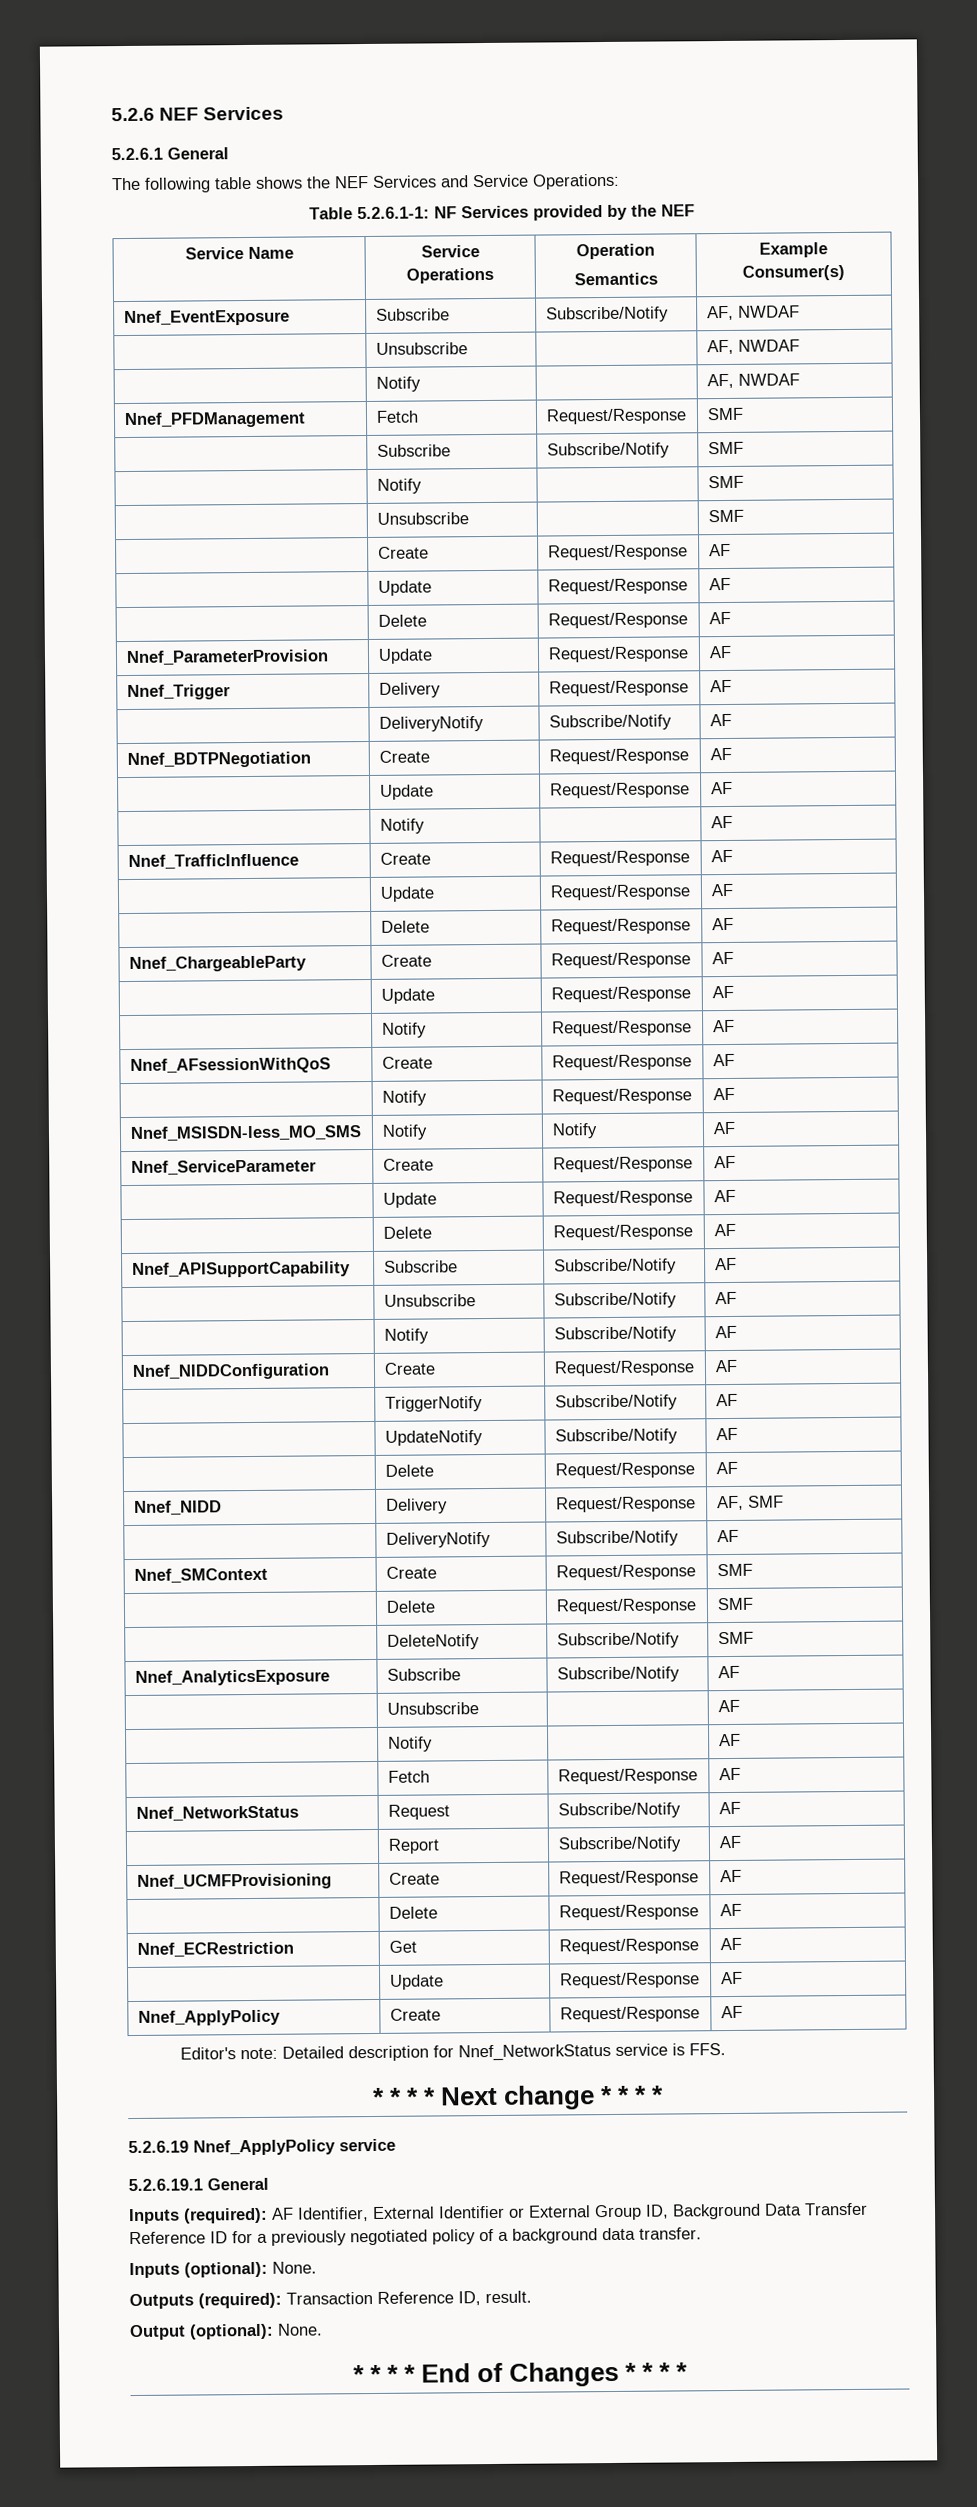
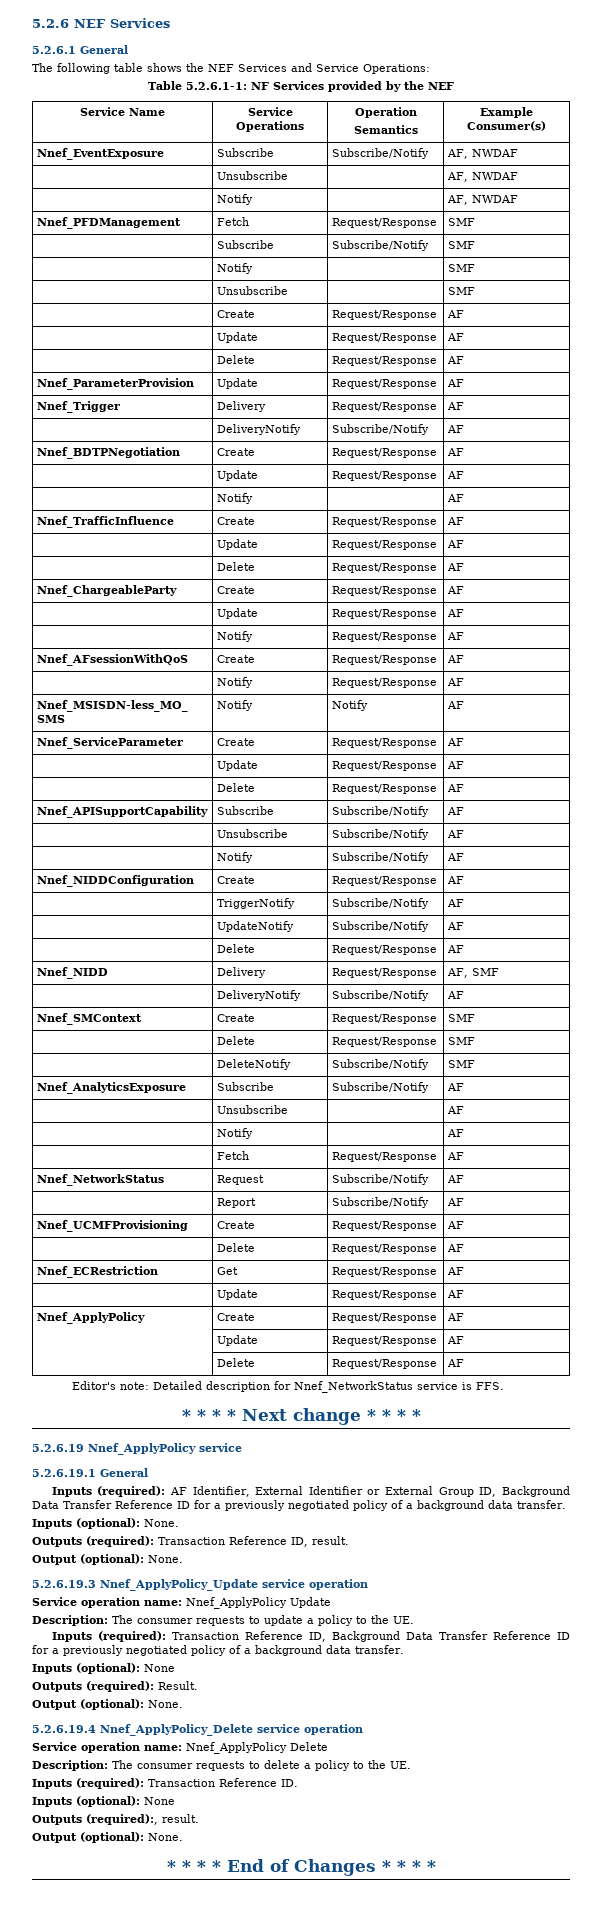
(743, 2012) none -> [217,1335,259,1346] [332,1336,438,1346] [447,1336,465,1344] [217,1358,256,1367] [332,1359,438,1369] [447,1359,465,1367] // | Update | Request/Response | AF // | Delete | Request/Response | AF
(323, 2329) none -> [32,1579,368,1591] [32,1597,331,1609] [32,1615,414,1626] [51,1631,570,1642] [32,1645,404,1656] [32,1663,175,1674] [32,1681,198,1692] [32,1699,183,1710] [32,1724,363,1736] [32,1742,328,1754] [32,1760,411,1771] [32,1778,298,1789] [32,1796,175,1807] [32,1814,199,1825] [32,1832,183,1843] // 5.2.6.19.3 Nnef_ApplyPolicy_Update service operation // Service operation name: Nnef_ApplyPolicy Update // Description: The consumer requests to update a policy to the UE. // Inputs (required): Transaction Reference ID, Background Data Transfer Reference ID for a previously negotiated policy of a background data transfer. // Inputs (optional): None // Outputs (required): Result. // Output (optional): None. // 5.2.6.19.4 Nnef_ApplyPolicy_Delete service operation // Service operation name: Nnef_ApplyPolicy Delete // Description: The consumer requests to delete a policy to the UE. // Inputs (required): Transaction Reference ID. // Inputs (optional): None // Outputs (required):, result. // Output (optional): None.

